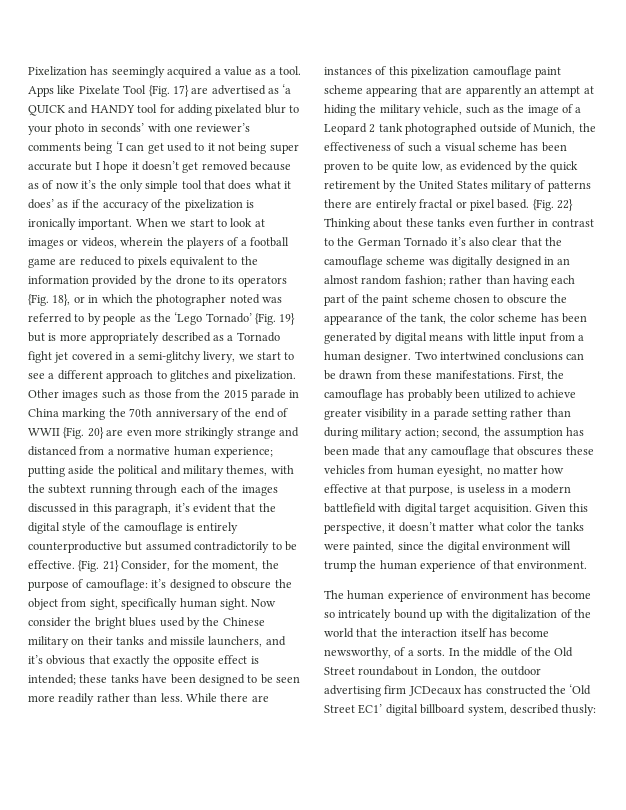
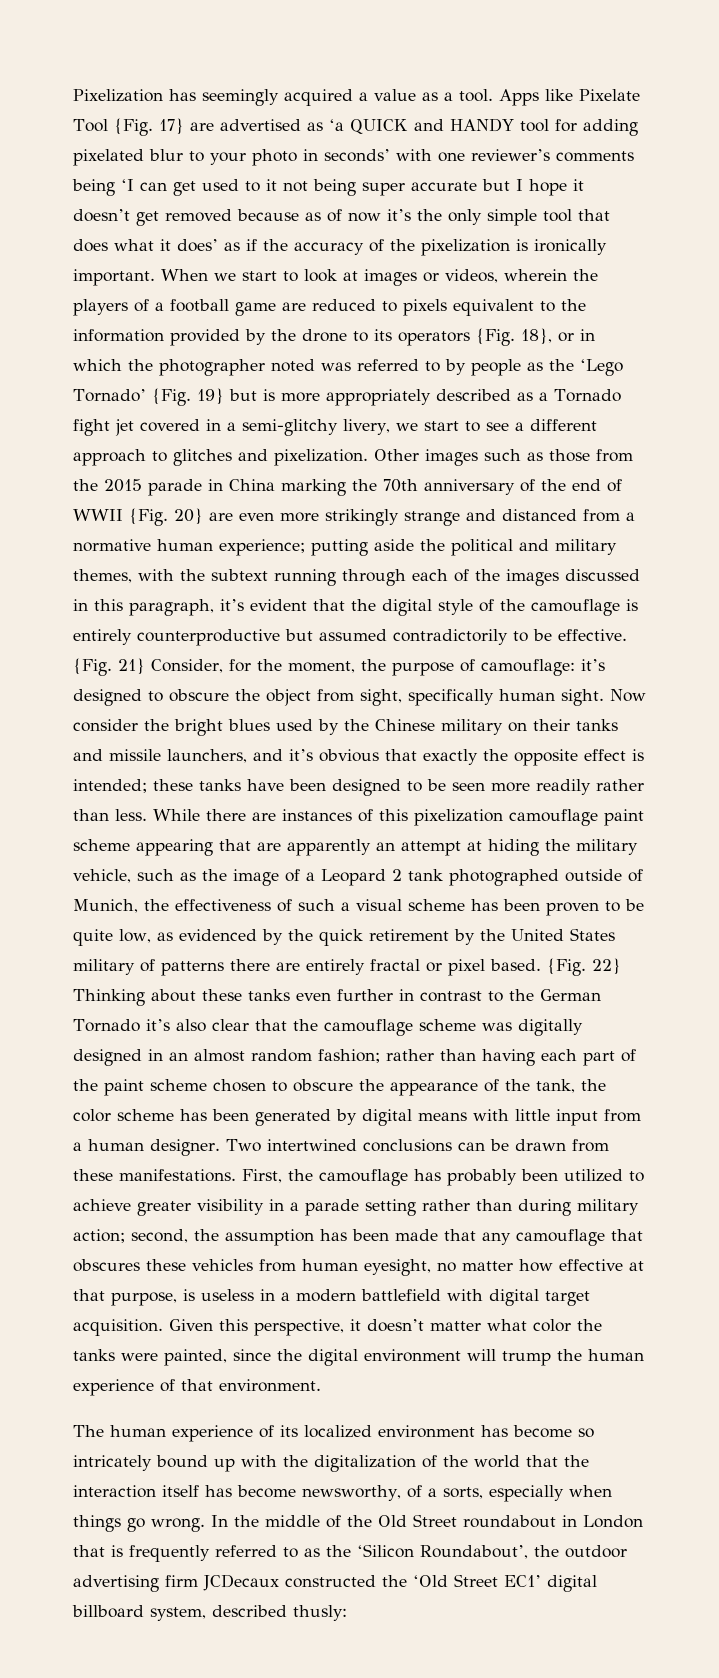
(459, 594) none -> [280,1425,372,1438] its localized
[417,648,446,656] sorts. -> [442,1485,612,1502] [73,1515,205,1532] sorts, especially when things go wrong.
[435,666,478,677] London, -> [583,1515,643,1528] [73,1544,528,1562] London that is frequently referred to as the ‘Silicon Roundabout’,
[464,685,483,694] has -> (279, 1582) none

